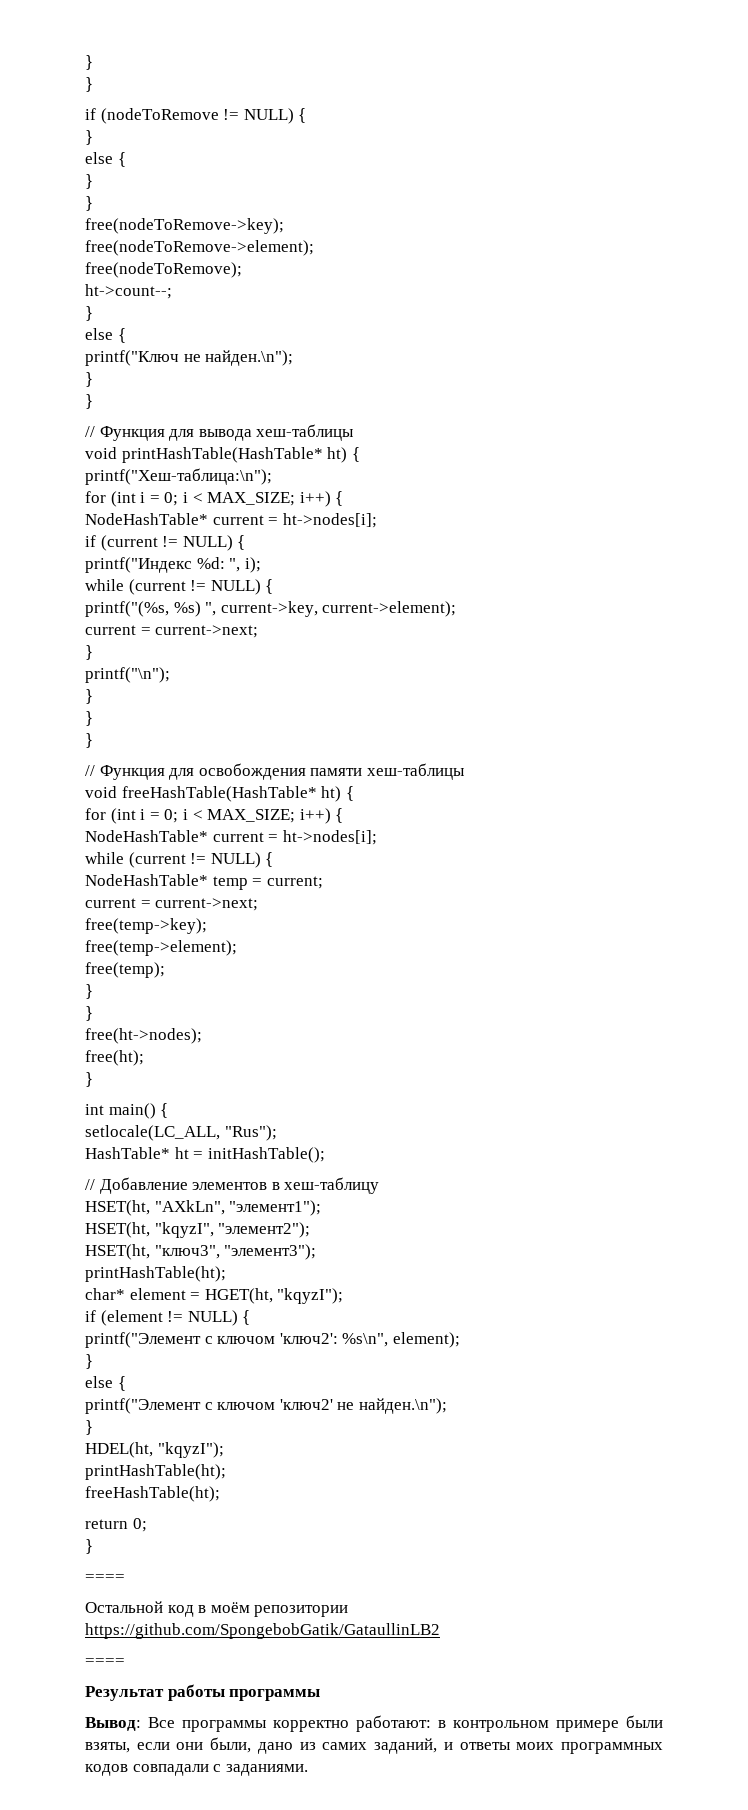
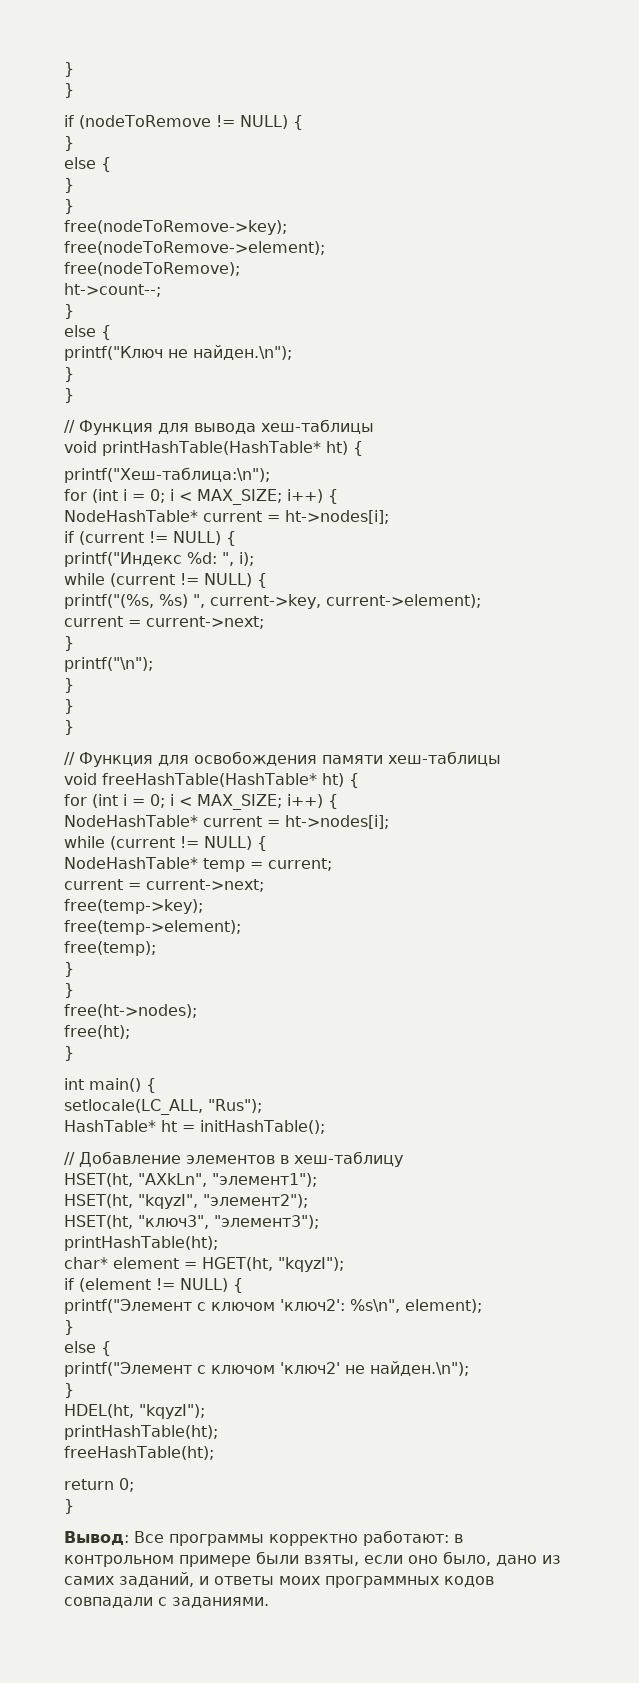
[85,1574,125,1582] [85,1601,349,1617] [85,1623,440,1639] [85,1658,125,1666] [85,1684,321,1701] // ==== // Остальной код в моём репозитории https://github.com/SpongebobGatik/GataullinLB2 // ==== // Результат работы программы -> (74, 1506) none
[176,1737,252,1753] они были, -> [408,1551,491,1566] оно было,

